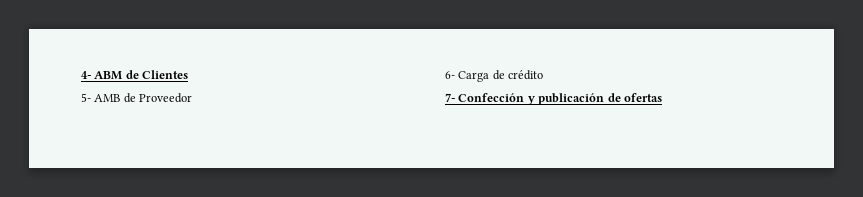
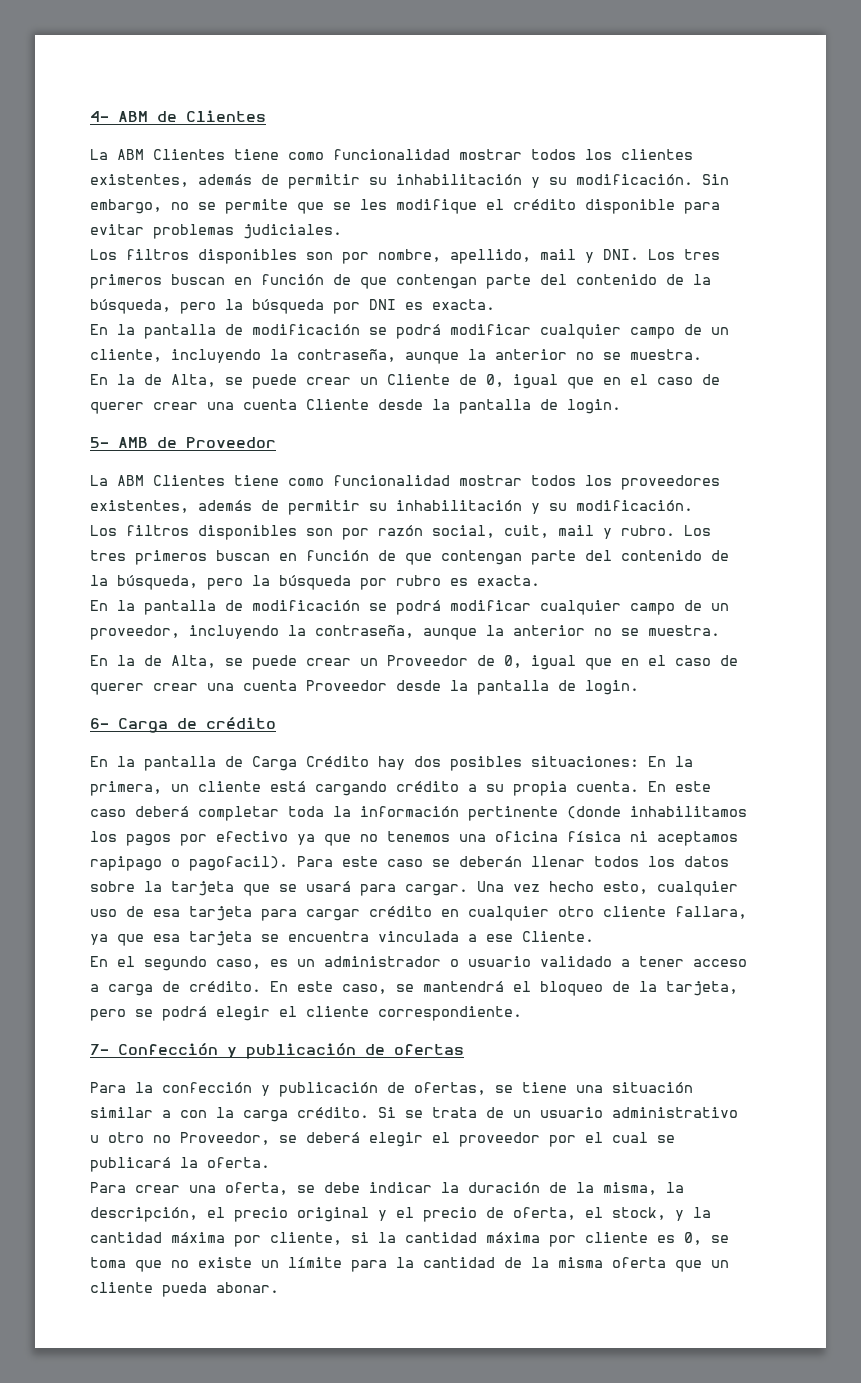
[81,93,193,103] [445,70,544,82] 5- AMB de Proveedor // 6- Carga de crédito -> [90,149,693,160] [90,174,729,189] [90,199,720,214] [90,224,342,239] [90,249,720,264] [90,274,711,289] [90,299,495,314] [90,324,729,339] [90,349,702,364] [90,374,720,389] [90,399,621,414] [90,437,276,448] [90,475,720,490] [90,500,693,515] [90,525,711,540] [90,550,729,565] [90,575,540,590] [90,600,729,615] [90,625,720,640] [90,655,738,670] [90,680,639,695] [90,717,276,733] [90,756,693,771] [90,781,711,796] [90,806,747,821] [90,831,738,846] [90,856,729,871] [90,881,738,896] [90,906,747,921] [90,931,594,946] [90,956,747,971] [90,981,738,996] [90,1006,522,1021] La ABM Clientes tiene como funcionalidad mostrar todos los clientes existentes, además de permitir su inhabilitación y su modificación. Sin embargo, no se permite que se les modifique el crédito disponible para evitar problemas judiciales. // Los filtros disponibles son por nombre, apellido, mail y DNI. Los tres primeros buscan en función de que contengan parte del contenido de la búsqueda, pero la búsqueda por DNI es exacta. // En la pantalla de modificación se podrá modificar cualquier campo de un cliente, incluyendo la contraseña, aunque la anterior no se muestra. // En la de Alta, se puede crear un Cliente de 0, igual que en el caso de querer crear una cuenta Cliente desde la pantalla de login. // 5- AMB de Proveedor // La ABM Clientes tiene como funcionalidad mostrar todos los proveedores existentes, además de permitir su inhabilitación y su modificación. // Los filtros disponibles son por razón social, cuit, mail y rubro. Los tres primeros buscan en función de que contengan parte del contenido de la búsqueda, pero la búsqueda por rubro es exacta. // En la pantalla de modificación se podrá modificar cualquier campo de un proveedor, incluyendo la contraseña, aunque la anterior no se muestra. // En la de Alta, se puede crear un Proveedor de 0, igual que en el caso de querer crear una cuenta Proveedor desde la pantalla de login. // 6- Carga de crédito // En la pantalla de Carga Crédito hay dos posibles situaciones: En la primera, un cliente está cargando crédito a su propia cuenta. En este caso deberá completar toda la información pertinente (donde inhabilitamos los pagos por efectivo ya que no tenemos una oficina física ni aceptamos rapipago o pagofacil). Para este caso se deberán llenar todos los datos sobre la tarjeta que se usará para cargar. Una vez hecho esto, cualquier uso de esa tarjeta para cargar crédito en cualquier otro cliente fallara, ya que esa tarjeta se encuentra vinculada a ese Cliente. // En el segundo caso, es un administrador o usuario validado a tener acceso a carga de crédito. En este caso, se mantendrá el bloqueo de la tarjeta, pero se podrá elegir el cliente correspondiente.
(662, 97) none -> [90,1082,693,1097] [90,1107,738,1122] [90,1132,675,1147] [90,1157,270,1172] [90,1182,684,1195] [90,1207,711,1222] [90,1232,729,1247] [90,1257,729,1272] [90,1282,279,1297] // Para la confección y publicación de ofertas, se tiene una situación similar a con la carga crédito. Si se trata de un usuario administrativo u otro no Proveedor, se deberá elegir el proveedor por el cual se publicará la oferta. // Para crear una oferta, se debe indicar la duración de la misma, la descripción, el precio original y el precio de oferta, el stock, y la cantidad máxima por cliente, si la cantidad máxima por cliente es 0, se toma que no existe un límite para la cantidad de la misma oferta que un cliente pueda abonar.

